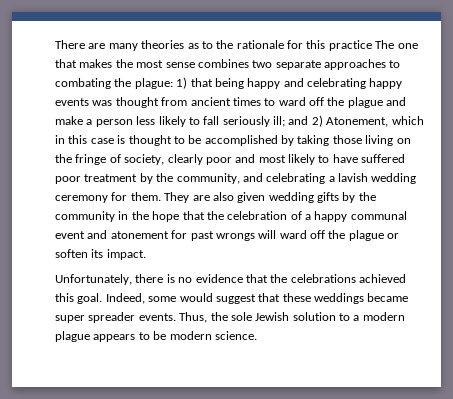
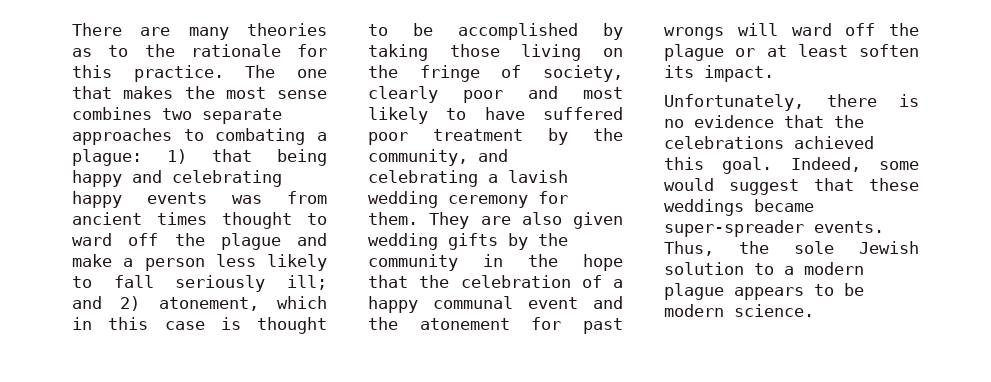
[328,40,372,51] practice -> [133,65,224,82] practice.
[114,78,132,87] the -> [317,132,327,141] a
[115,97,159,108] thought -> (262, 199) none
(261, 101) none -> [222,212,292,229] thought
[326,117,389,127] Atonement, -> [158,297,259,311] atonement,
(108, 234) none -> [368,317,398,330] the
(400, 236) none -> [766,44,848,57] at least
[55,312,136,323] super spreader -> [664,220,804,237] super-spreader

